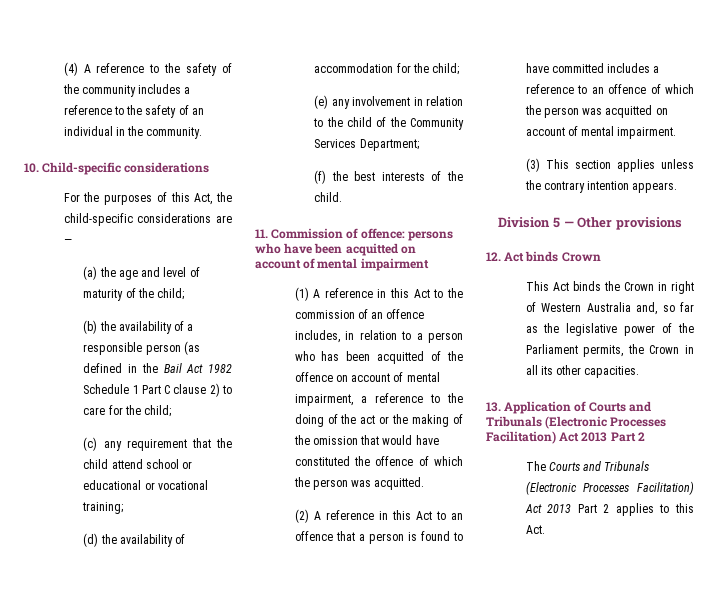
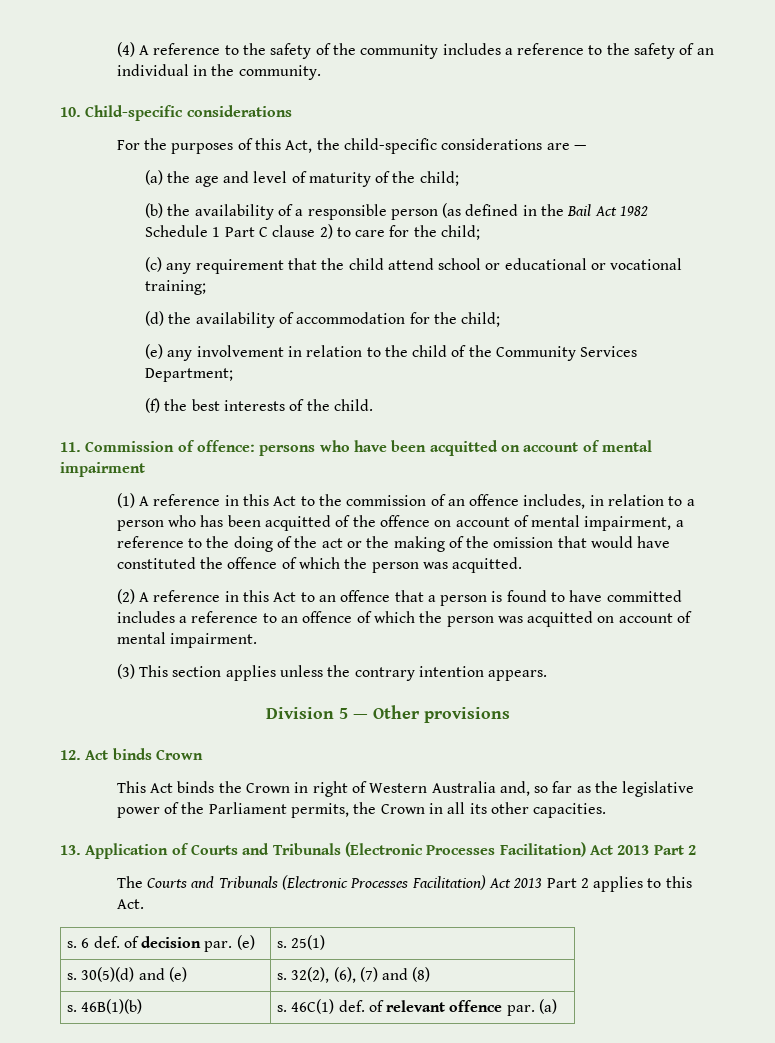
(545, 529) none -> [66,935,255,952] [276,935,326,950] [66,967,187,982] [276,967,431,983] [66,999,143,1014] [276,999,558,1016] // s. 6 def. of decision par. (e) | s. 25(1) // s. 30(5)(d) and (e) | s. 32(2), (6), (7) and (8) // s. 46B(1)(b) | s. 46C(1) def. of relevant offence par. (a)

